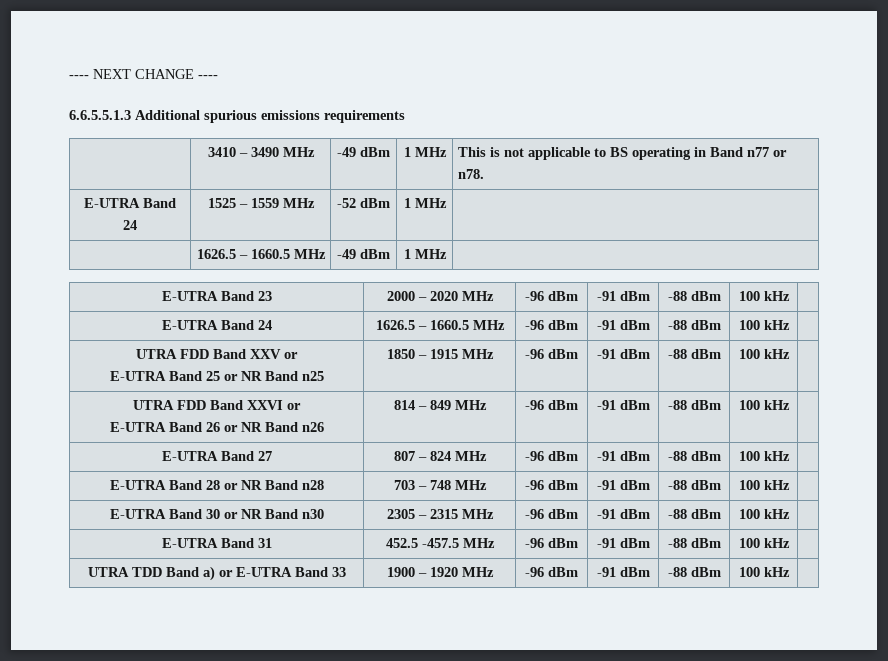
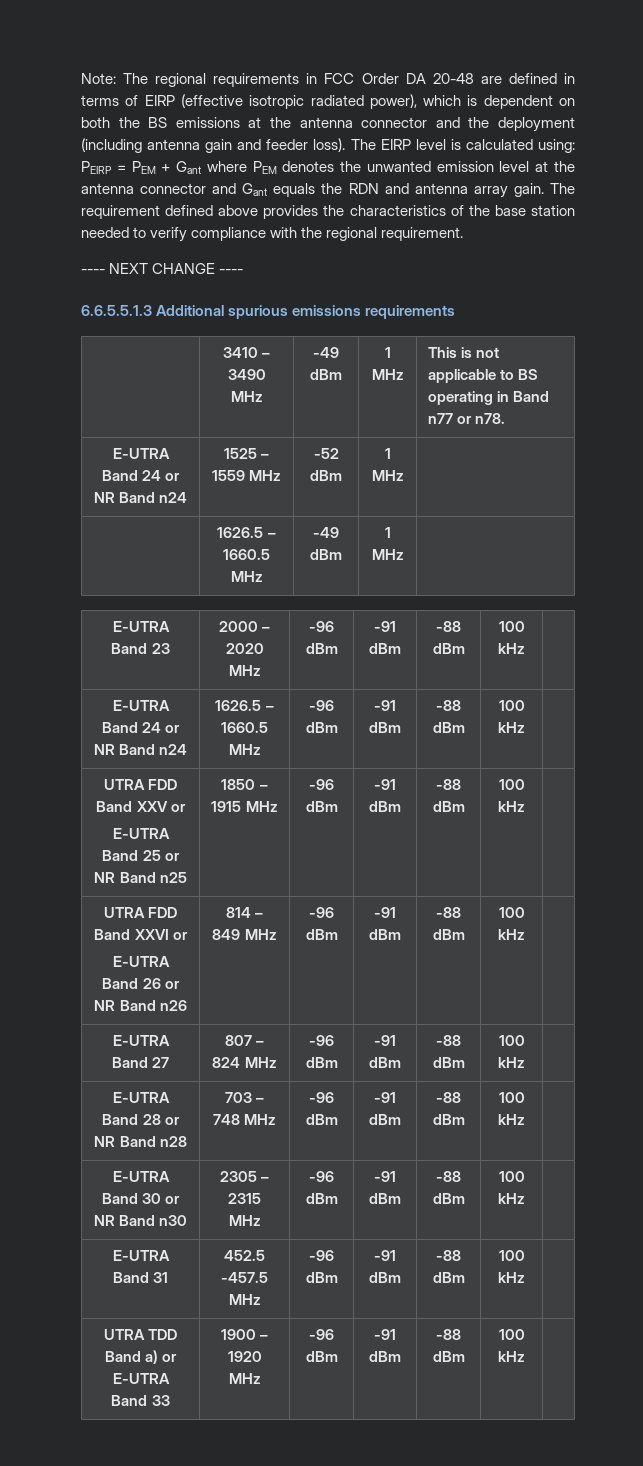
(69, 77) none -> [81,73,575,87] [81,94,575,109] [81,117,576,132] [81,138,576,153] [81,161,575,174] [81,183,575,198] [81,205,575,219] [81,227,464,242] Note: The regional requirements in FCC Order DA 20-48 are defined in terms of EIRP (effective isotropic radiated power), which is dependent on both the BS emissions at the antenna connector and the deployment (including antenna gain and feeder loss). The EIRP level is calculated using: PEIRP = PEM + Gant where PEM denotes the unwanted emission level at the antenna connector and Gant equals the RDN and antenna array gain. The requirement defined above provides the characteristics of the base station needed to verify compliance with the regional requirement. //
(137, 225) none -> [165,473,181,481] [93,492,188,503] or NR Band n24
(272, 325) none -> [165,725,181,733] [93,744,188,755] or NR Band n24

